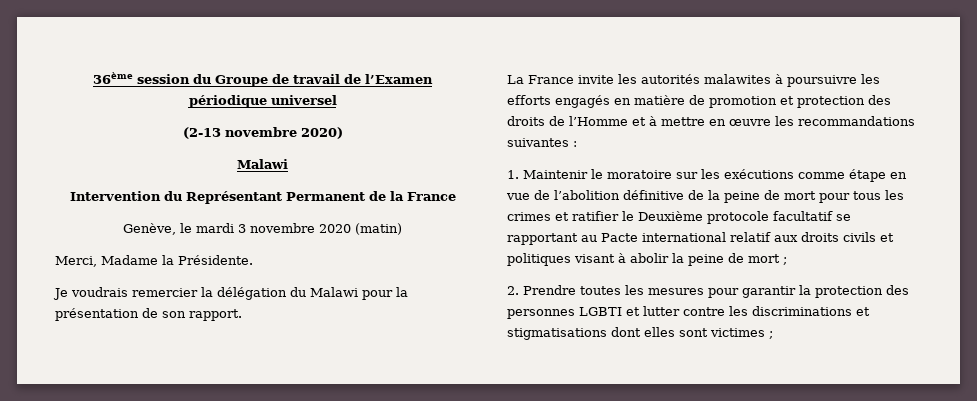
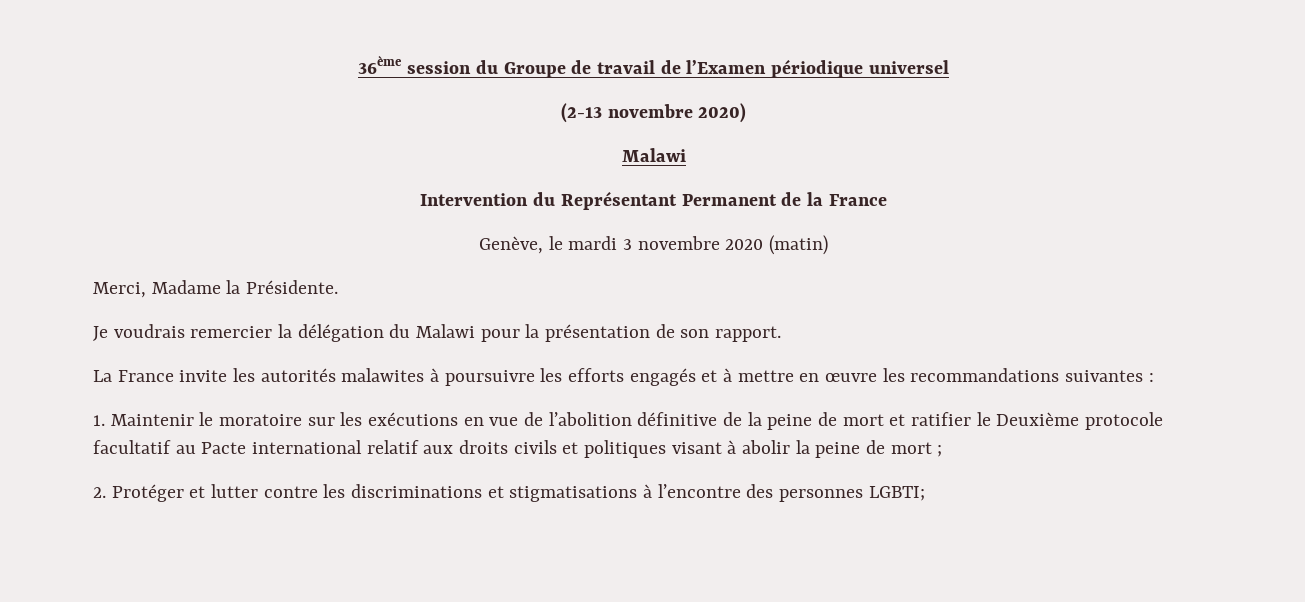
[614,95,891,108] [507,116,628,126] en matière de promotion et protection des droits de l’Homme -> (696, 377) none
[798,169,886,182] comme étape -> (459, 419) none
[819,190,904,203] [507,212,551,221] pour tous les crimes -> (884, 420) none
[836,214,851,221] [507,233,578,245] se rapportant -> (171, 447) none
[523,285,909,298] [507,307,622,319] Prendre toutes les mesures pour garantir la protection des personnes LGBTI -> [111,484,184,502] Protéger
[611,327,773,339] dont elles sont victimes ; -> [643,484,925,502] à l’encontre des personnes LGBTI;

